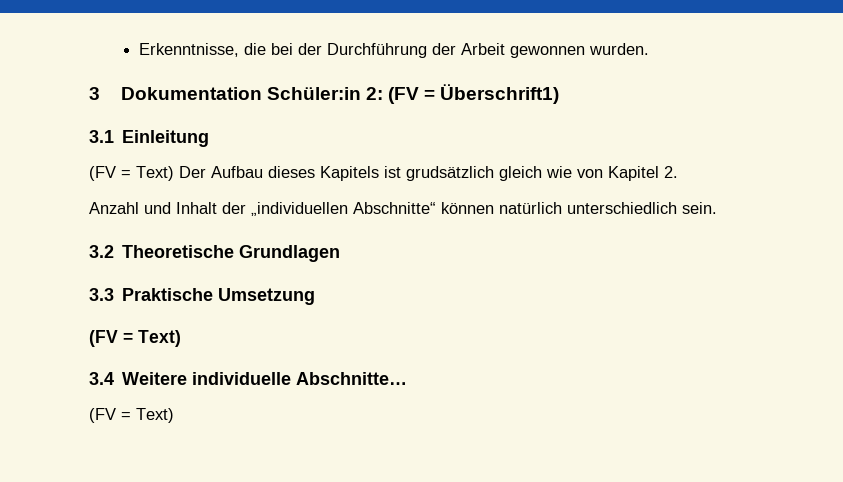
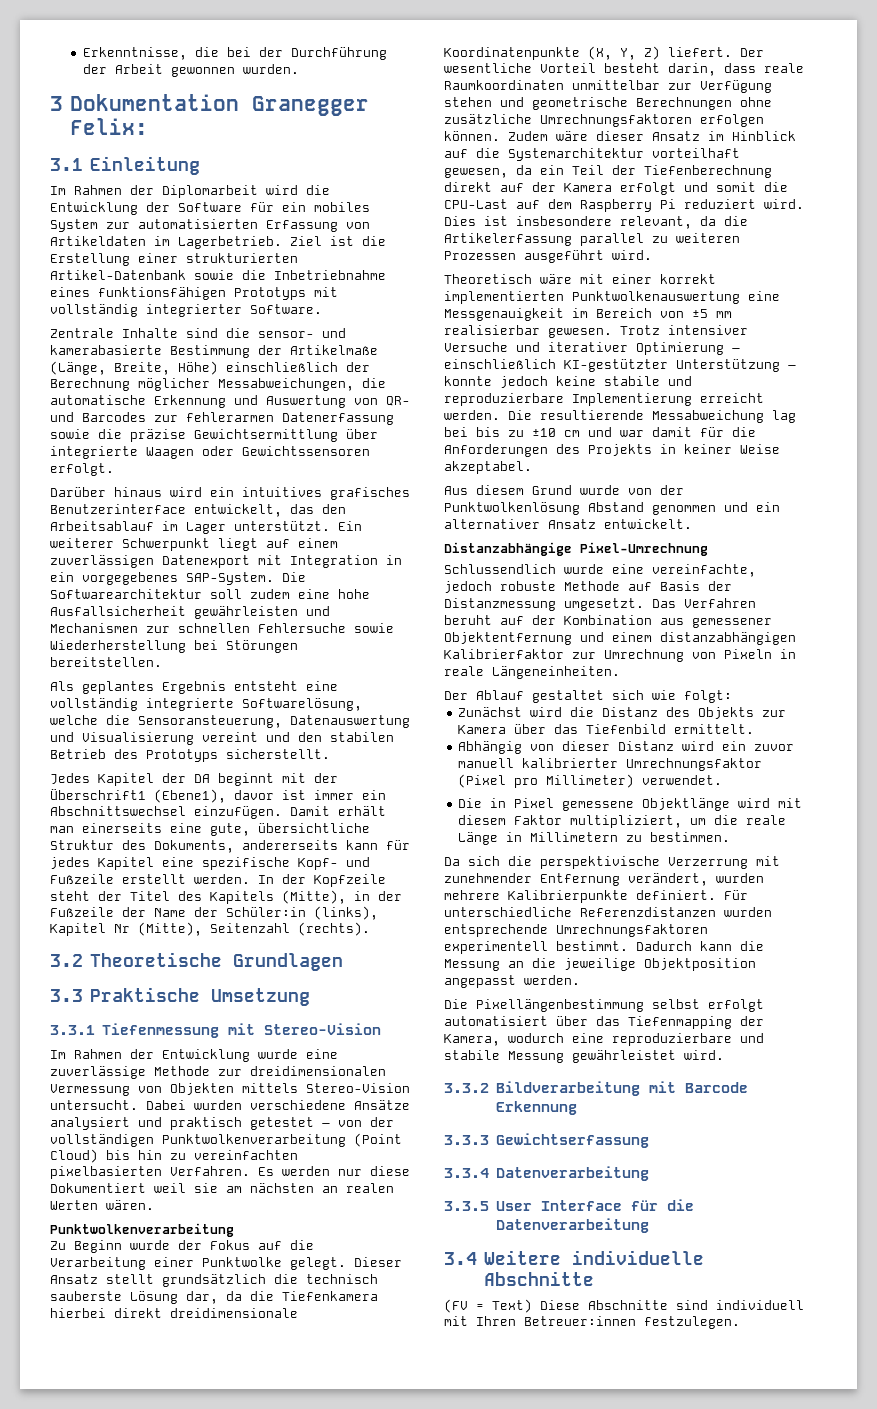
[266,84,560,104] [89,130,210,147] [89,166,678,181] [89,202,717,216] Schüler:in 2: (FV = Überschrift1) // 3.1 Einleitung // (FV = Text) Der Aufbau dieses Kapitels ist grudsätzlich gleich wie von Kapitel 2. // Anzahl und Inhalt der „individuellen Abschnitte“ können natürlich unterschiedlich sein. -> [251,96,369,116] [69,118,148,135] [50,156,200,175] [50,185,330,198] [50,202,370,215] [50,219,370,232] [50,236,386,249] [50,253,298,266] [50,270,386,280] [50,287,338,300] [50,304,322,317] [50,328,346,338] [50,345,378,358] [50,361,370,375] [50,378,386,391] [50,395,410,408] [50,412,394,425] [50,429,378,442] [50,446,370,459] [50,463,114,476] [50,487,410,500] [50,504,346,517] [50,521,362,534] [50,538,338,551] [50,555,402,568] [50,572,306,585] [50,589,370,599] [50,606,330,619] [50,623,394,633] [50,640,298,653] [50,657,162,667] [50,681,338,694] [50,698,362,711] [50,715,410,728] [50,732,394,745] [50,749,330,762] [50,773,338,786] [50,789,386,803] [50,806,386,819] [50,823,370,836] [50,840,410,853] [50,857,370,870] [50,874,386,887] [50,890,402,904] [50,906,378,920] [50,922,370,936] Granegger Felix: // 3.1 Einleitung // Im Rahmen der Diplomarbeit wird die Entwicklung der Software für ein mobiles System zur automatisierten Erfassung von Artikeldaten im Lagerbetrieb. Ziel ist die Erstellung einer strukturierten Artikel-Datenbank sowie die Inbetriebnahme eines funktionsfähigen Prototyps mit vollständig integrierter Software. // Zentrale Inhalte sind die sensor- und kamerabasierte Bestimmung der Artikelmaße (Länge, Breite, Höhe) einschließlich der Berechnung möglicher Messabweichungen, die automatische Erkennung und Auswertung von QR- und Barcodes zur fehlerarmen Datenerfassung sowie die präzise Gewichtsermittlung über integrierte Waagen oder Gewichtssensoren erfolgt. // Darüber hinaus wird ein intuitives grafisches Benutzerinterface entwickelt, das den Arbeitsablauf im Lager unterstützt. Ein weiterer Schwerpunkt liegt auf einem zuverlässigen Datenexport mit Integration in ein vorgegebenes SAP-System. Die Softwarearchitektur soll zudem eine hohe Ausfallsicherheit gewährleisten und Mechanismen zur schnellen Fehlersuche sowie Wiederherstellung bei Störungen bereitstellen. // Als geplantes Ergebnis entsteht eine vollständig integrierte Softwarelösung, welche die Sensoransteuerung, Datenauswertung und Visualisierung vereint und den stabilen Betrieb des Prototyps sicherstellt. // Jedes Kapitel der DA beginnt mit der Überschrift1 (Ebene1), davor ist immer ein Abschnittswechsel einzufügen. Damit erhält man einerseits eine gute, übersichtliche Struktur des Dokuments, andererseits kann für jedes Kapitel eine spezifische Kopf- und Fußzeile erstellt werden. In der Kopfzeile steht der Titel des Kapitels (Mitte), in der Fußzeile der Name der Schüler:in (links), Kapitel Nr (Mitte), Seitenzahl (rechts).
[89,330,181,347] (FV = Text) -> [50,1023,381,1038] [50,1049,338,1062] [50,1066,386,1079] [50,1083,410,1096] [50,1100,410,1110] [50,1117,394,1130] [50,1133,402,1147] [50,1149,298,1163] [50,1166,410,1179] [50,1183,394,1193] [50,1200,154,1210] [50,1223,234,1237] [50,1240,314,1253] [50,1257,402,1270] [50,1274,378,1287] [50,1291,378,1304] [50,1308,298,1318] [444,46,764,60] [444,63,804,76] [444,80,772,93] [444,97,772,110] [444,114,764,127] [444,131,796,141] [444,148,740,161] [444,165,772,178] [444,182,788,195] [444,199,804,212] [444,216,748,229] [444,233,740,246] [444,250,652,263] [444,274,716,284] [444,291,780,304] [444,308,732,321] [444,325,748,338] [444,342,740,355] [444,359,796,372] [444,376,692,388] [444,393,764,406] [444,410,796,423] [444,427,756,437] [444,444,780,457] [444,461,532,474] [444,485,684,495] [444,502,780,515] [444,519,692,529] [444,542,708,556] [444,564,756,577] [444,581,732,593] [444,598,756,611] [444,615,772,628] [444,632,796,645] [444,649,796,662] [444,666,620,679] [444,690,732,703] [458,707,787,719] [458,724,755,734] [458,741,795,754] [458,758,763,771] [458,774,723,788] [458,798,803,811] [458,815,787,828] [458,832,731,845] [444,856,780,869] [444,873,764,886] [444,890,748,903] [444,907,772,917] [444,924,708,937] [444,941,764,954] [444,958,756,971] [444,975,580,988] [444,999,764,1012] [444,1016,764,1029] [444,1033,764,1046] [444,1050,724,1063] [444,1081,748,1096] [495,1101,577,1115] [444,1133,649,1148] [444,1166,649,1181] [444,1199,694,1211] [495,1218,649,1233] 3.3.1 Tiefenmessung mit Stereo-Vision // Im Rahmen der Entwicklung wurde eine zuverlässige Methode zur dreidimensionalen Vermessung von Objekten mittels Stereo-Vision untersucht. Dabei wurden verschiedene Ansätze analysiert und praktisch getestet – von der vollständigen Punktwolkenverarbeitung (Point Cloud) bis hin zu vereinfachten pixelbasierten Verfahren. Es werden nur diese Dokumentiert weil sie am nächsten an realen Werten wären. // Punktwolkenverarbeitung // Zu Beginn wurde der Fokus auf die Verarbeitung einer Punktwolke gelegt. Dieser Ansatz stellt grundsätzlich die technisch sauberste Lösung dar, da die Tiefenkamera hierbei direkt dreidimensionale Koordinatenpunkte (X, Y, Z) liefert. Der wesentliche Vorteil besteht darin, dass reale Raumkoordinaten unmittelbar zur Verfügung stehen und geometrische Berechnungen ohne zusätzliche Umrechnungsfaktoren erfolgen können. Zudem wäre dieser Ansatz im Hinblick auf die Systemarchitektur vorteilhaft gewesen, da ein Teil der Tiefenberechnung direkt auf der Kamera erfolgt und somit die CPU-Last auf dem Raspberry Pi reduziert wird. Dies ist insbesondere relevant, da die Artikelerfassung parallel zu weiteren Prozessen ausgeführt wird. // Theoretisch wäre mit einer korrekt implementierten Punktwolkenauswertung eine Messgenauigkeit im Bereich von ±5 mm realisierbar gewesen. Trotz intensiver Versuche und iterativer Optimierung – einschließlich KI-gestützter Unterstützung – konnte jedoch keine stabile und reproduzierbare Implementierung erreicht werden. Die resultierende Messabweichung lag bei bis zu ±10 cm und war damit für die Anforderungen des Projekts in keiner Weise akzeptabel. // Aus diesem Grund wurde von der Punktwolkenlösung Abstand genommen und ein alternativer Ansatz entwickelt. // Distanzabhängige Pixel-Umrechnung // Schlussendlich wurde eine vereinfachte, jedoch robuste Methode auf Basis der Distanzmessung umgesetzt. Das Verfahren beruht auf der Kombination aus gemessener Objektentfernung und einem distanzabhängigen Kalibrierfaktor zur Umrechnung von Pixeln in reale Längeneinheiten. // Der Ablauf gestaltet sich wie folgt: // Zunächst wird die Distanz des Objekts zur Kamera über das Tiefenbild ermittelt. // Abhängig von dieser Distanz wird ein zuvor manuell kalibrierter Umrechnungsfaktor (Pixel pro Millimeter) verwendet. // Die in Pixel gemessene Objektlänge wird mit diesem Faktor multipliziert, um die reale Länge in Millimetern zu bestimmen. // Da sich die perspektivische Verzerrung mit zunehmender Entfernung verändert, wurden mehrere Kalibrierpunkte definiert. Für unterschiedliche Referenzdistanzen wurden entsprechende Umrechnungsfaktoren experimentell bestimmt. Dadurch kann die Messung an die jeweilige Objektposition angepasst werden. // Die Pixellängenbestimmung selbst erfolgt automatisiert über das Tiefenmapping der Kamera, wodurch eine reproduzierbare und stabile Messung gewährleistet wird. // 3.3.2 Bildverarbeitung mit Barcode Erkennung // 3.3.3 Gewichtserfassung // 3.3.4 Datenverarbeitung // 3.3.5 User Interface für die Datenverarbeitung
[296,372,408,385] [89,408,174,423] Abschnitte… // (FV = Text) -> [483,1271,594,1286] [444,1299,804,1313] [444,1316,740,1329] Abschnitte // (FV = Text) Diese Abschnitte sind individuell mit Ihren Betreuer:innen festzulegen.

